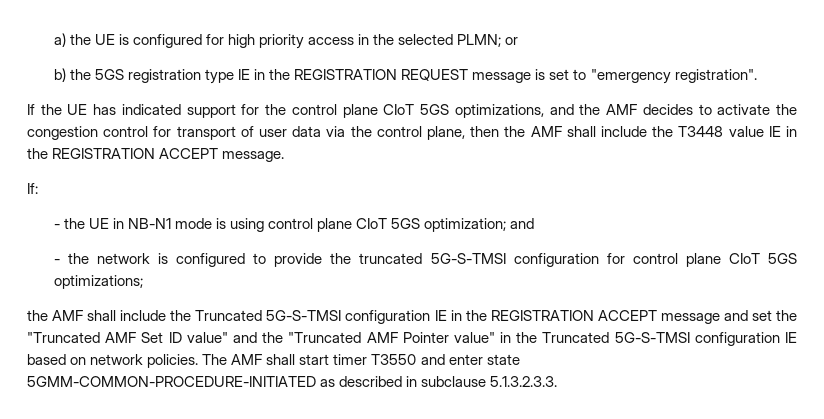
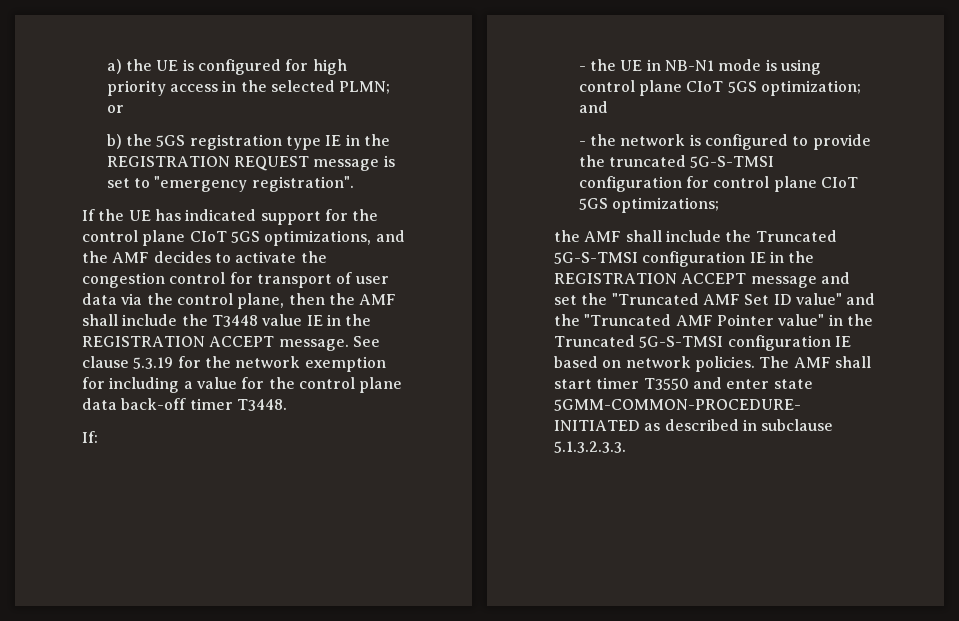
(285, 156) none -> [352,336,380,347] [82,356,386,372] [82,377,403,393] [82,398,287,411] See clause 5.3.19 for the network exemption for including a value for the control plane data back-off timer T3448.

